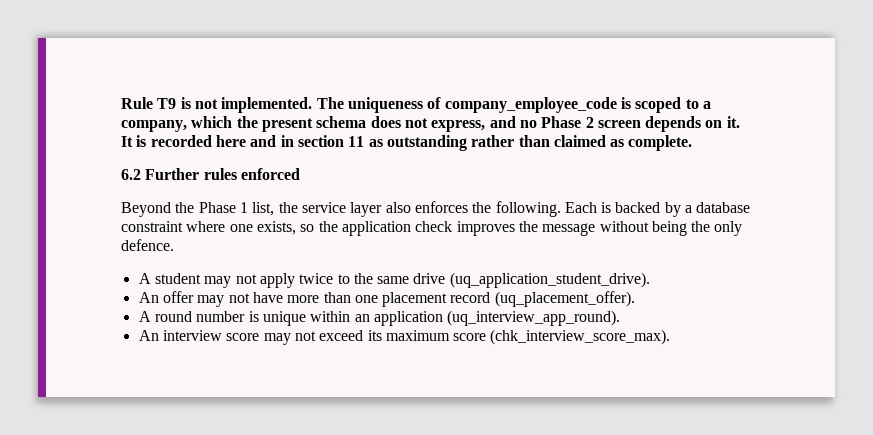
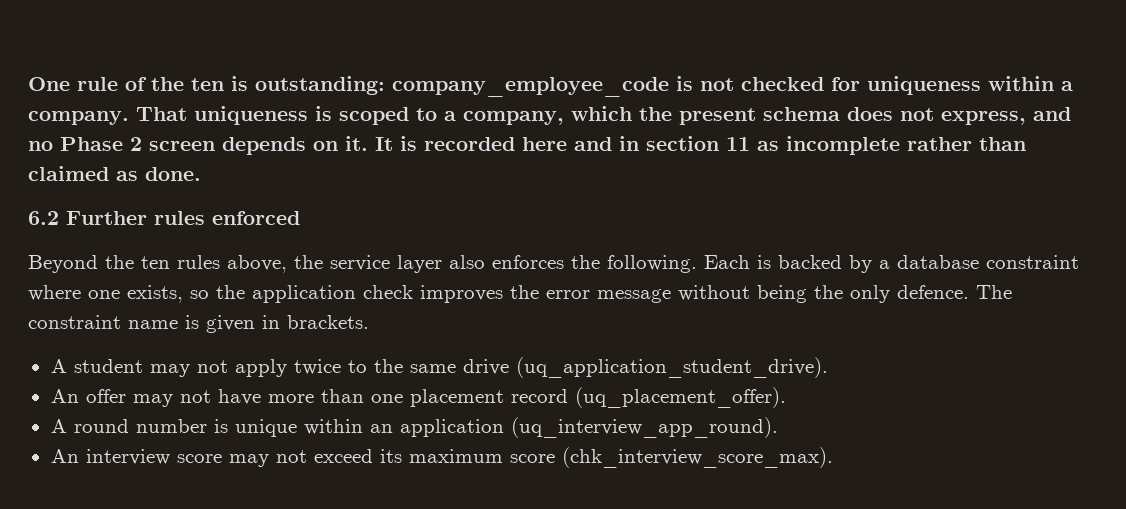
[121,97,617,113] Rule T9 is not implemented. The uniqueness of company_employee_code -> [28,76,1073,97] [28,106,308,125] One rule of the ten is outstanding: company_employee_code is not checked for uniqueness within a company. That uniqueness
[386,135,467,151] outstanding -> [786,136,900,155] incomplete
[628,135,693,151] complete. -> [145,167,201,181] done.
[198,202,275,216] Phase 1 list, -> [141,255,287,273] ten rules above,
(538, 226) none -> [546,290,590,299] error
(174, 245) none -> [976,285,1012,299] [28,315,369,333] The constraint name is given in brackets.

